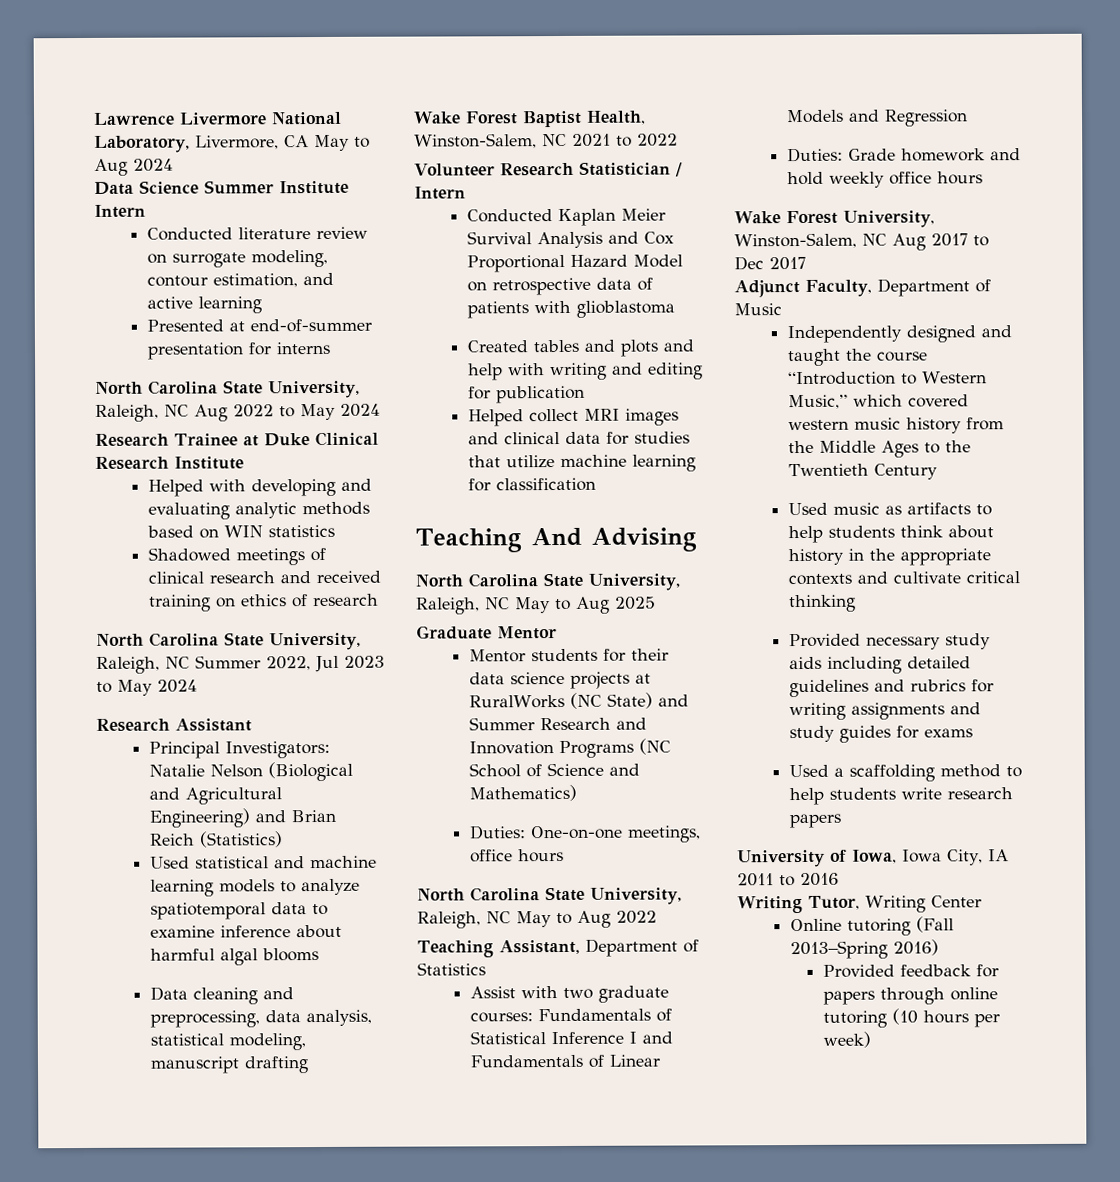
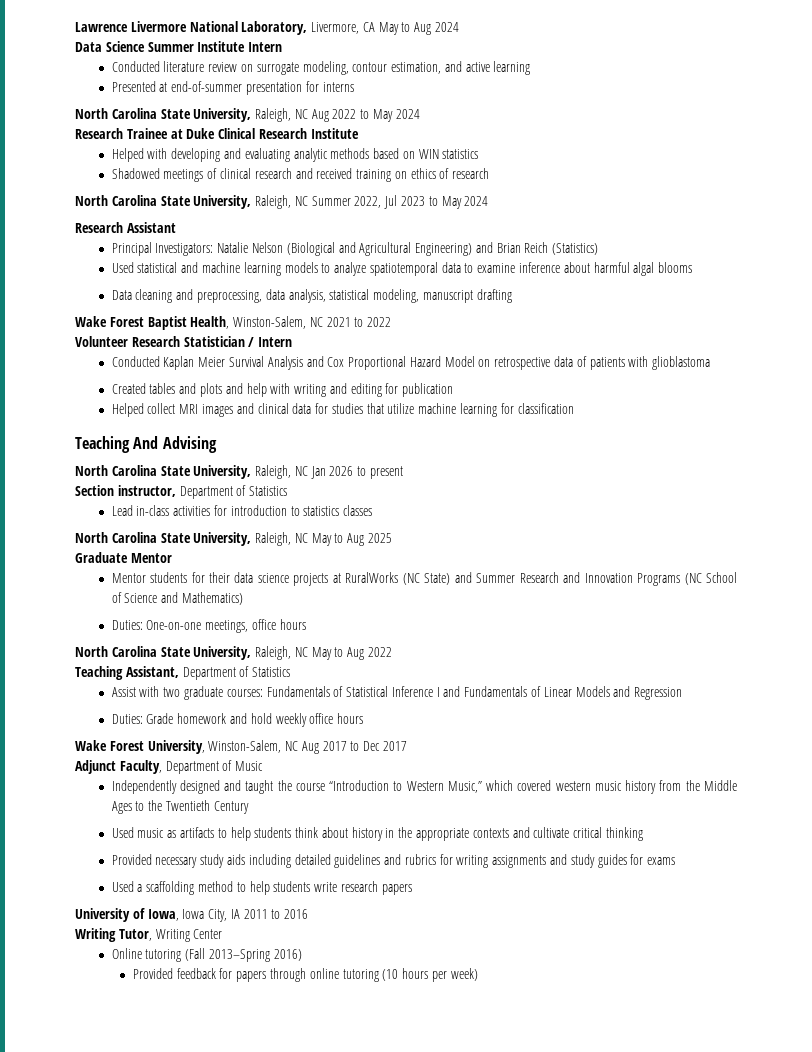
(697, 539) none -> [75,465,404,479] [75,485,288,499] [111,505,373,516] // North Carolina State University, Raleigh, NC Jan 2026 to present // Section instructor, Department of Statistics // Lead in-class activities for introduction to statistics classes

